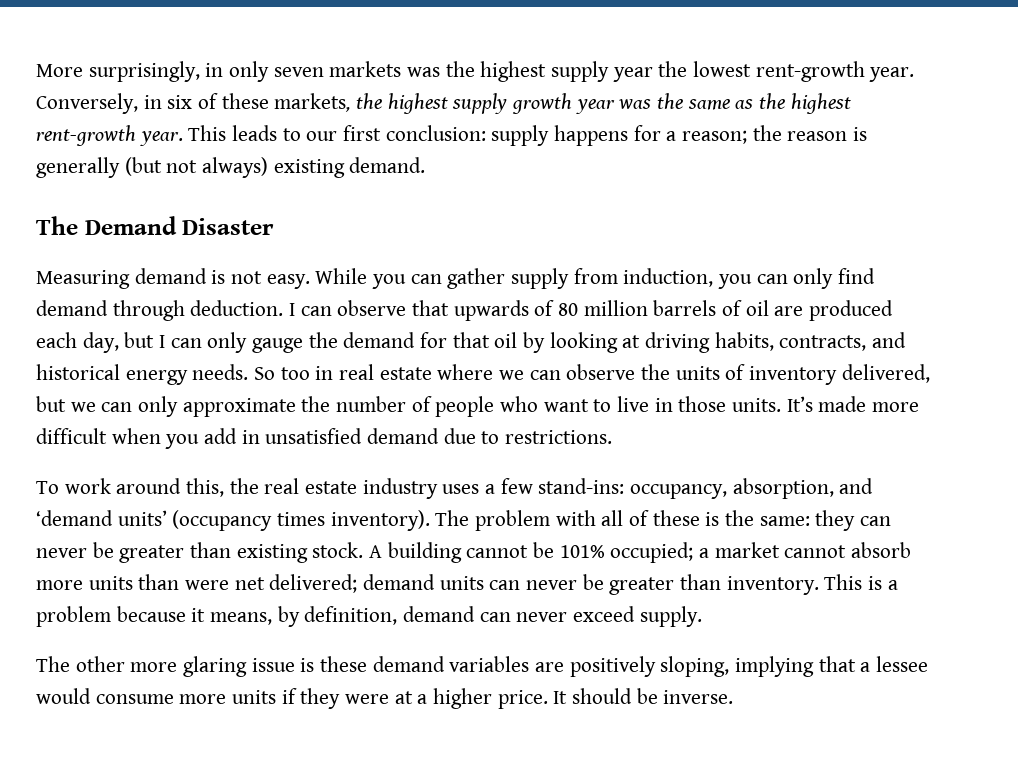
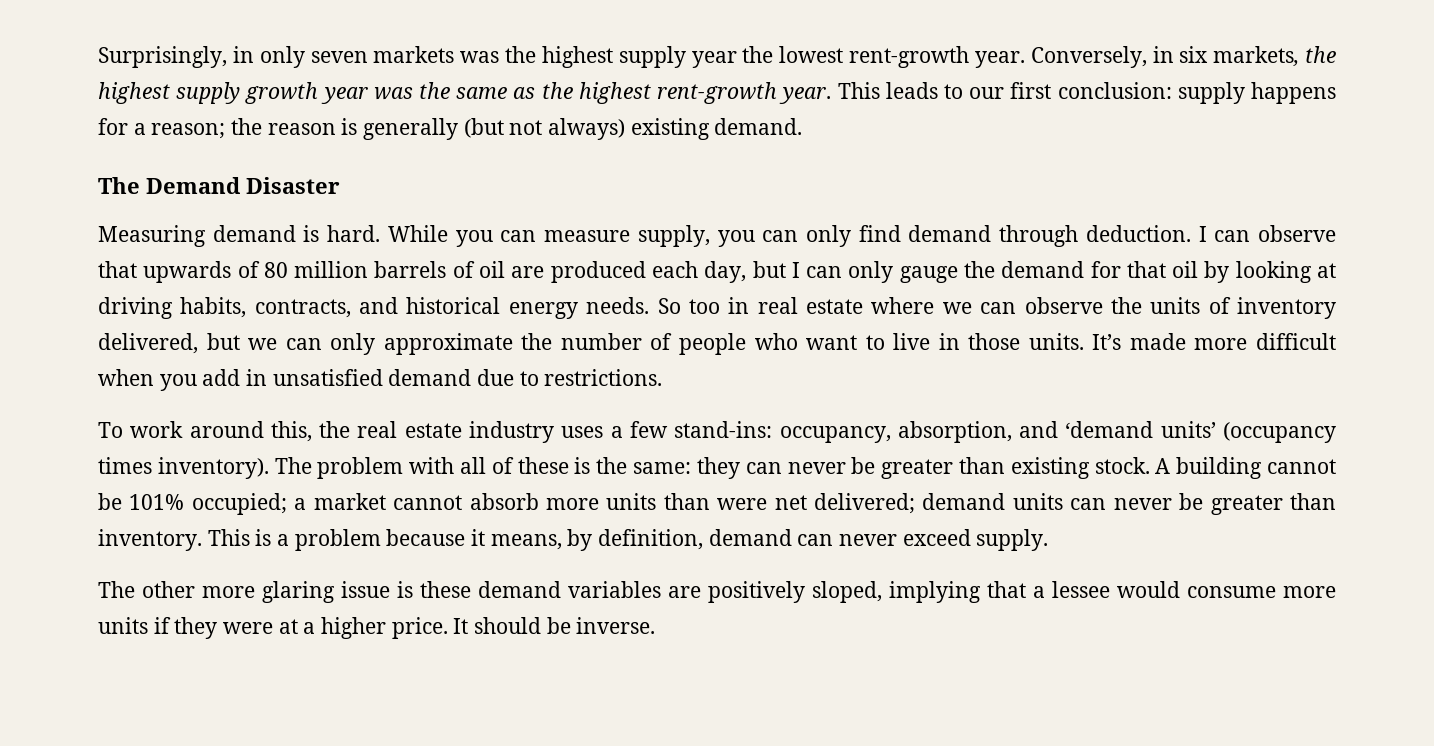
[36,61,200,82] More surprisingly, -> [98,46,227,68] Surprisingly,
[198,93,269,109] of these -> (1209, 54) none
[231,271,310,289] not easy. -> [327,225,381,242] hard.
[447,268,714,289] gather supply from induction, -> [544,225,710,247] measure supply,
[660,656,730,677] sloping, -> [812,581,882,603] sloped,

